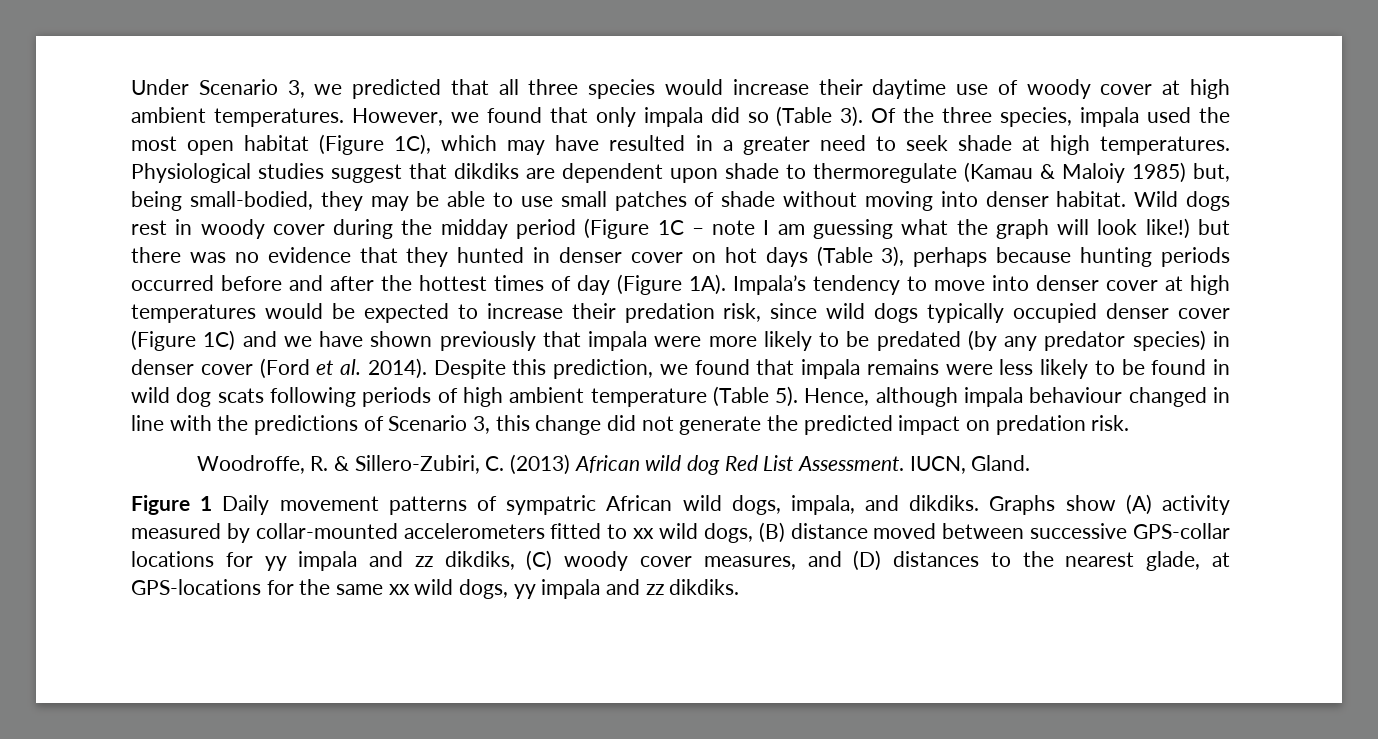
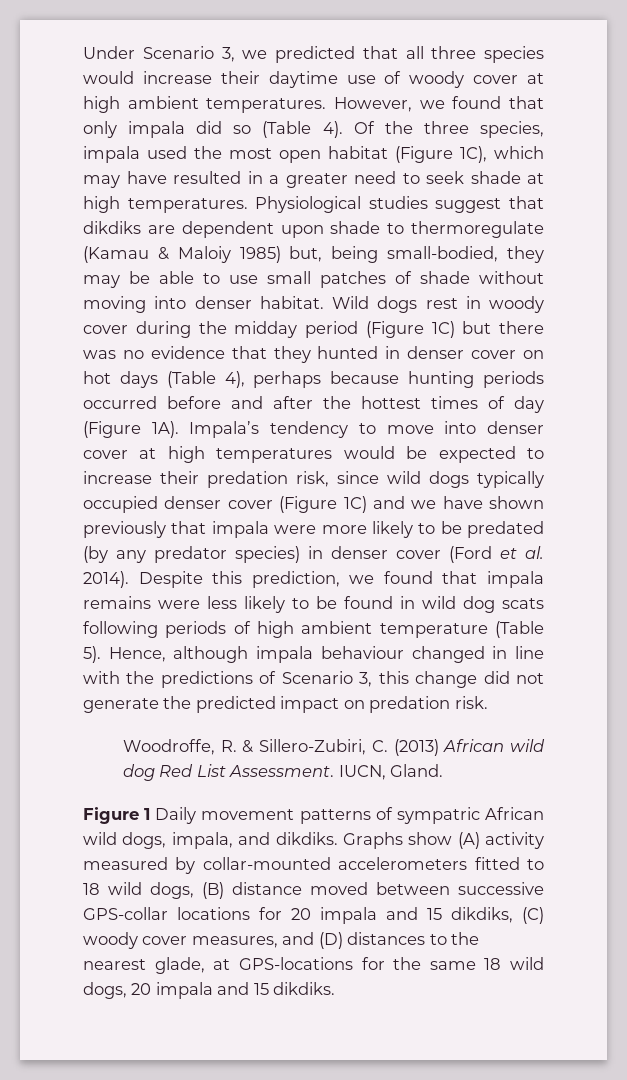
[840,106,864,127] 3). -> [322,121,343,138] 4).
[657,218,1190,239] 1C – note I am guessing what the graph will look like!) -> [431,321,455,338] 1C)
[881,246,905,267] 3), -> [224,371,245,388] 4),
[633,528,655,539] xx -> [83,883,100,895] 18
[264,551,433,571] yy impala and zz -> [291,907,442,924] 20 impala and 15
[388,579,664,599] xx wild dogs, yy impala and zz -> [484,957,544,970] [83,982,269,999] 18 wild dogs, 20 impala and 15

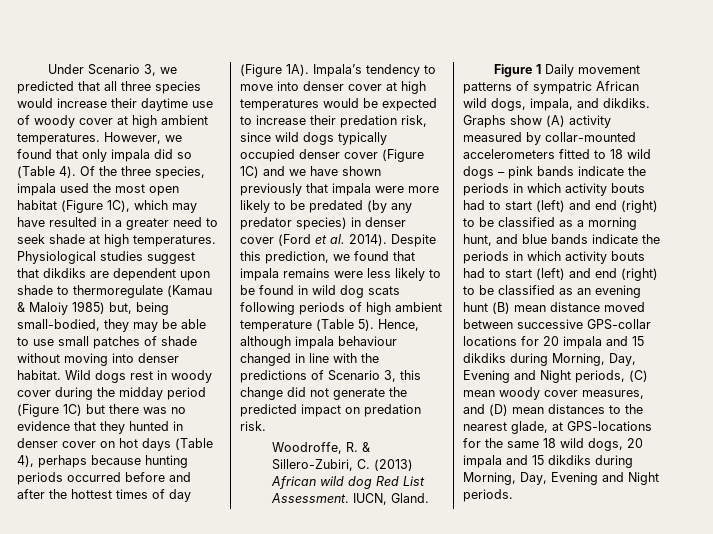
[150,882,224,899] dogs, (B) -> [463,166,646,179] [463,183,645,196] [463,200,658,213] [463,217,637,230] [463,234,660,246] [463,251,645,264] [463,268,658,281] [463,285,641,298] [463,302,546,314] dogs – pink bands indicate the periods in which activity bouts had to start (left) and end (right) to be classified as a morning hunt, and blue bands indicate the periods in which activity bouts had to start (left) and end (right) to be classified as an evening hunt (B) mean
[451,907,544,924] dikdiks, (C) -> [463,353,636,366] [463,370,648,383] [463,390,495,397] dikdiks during Morning, Day, Evening and Night periods, (C) mean
(343, 940) none -> [512,407,544,414] mean
[273,982,336,995] dikdiks. -> [548,455,633,468] [463,472,659,485] [463,489,513,502] dikdiks during Morning, Day, Evening and Night periods.

